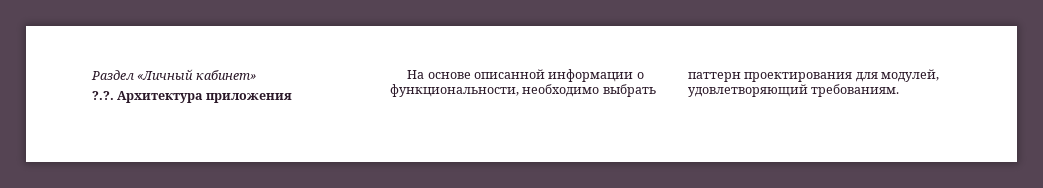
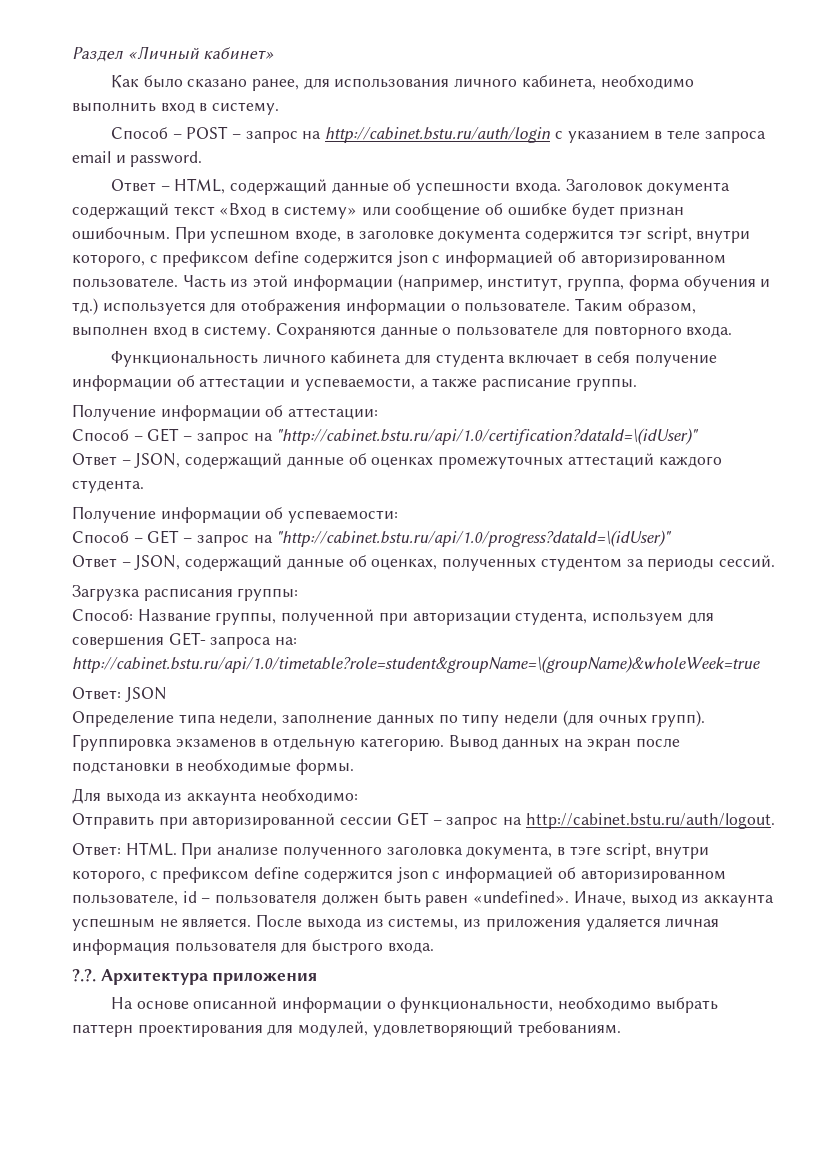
(256, 75) none -> [110,75,694,91] [72,102,280,115] [110,126,766,143] [72,151,203,167] [110,178,731,195] [72,203,685,219] [72,226,751,243] [72,251,726,267] [72,274,771,291] [72,298,696,315] [72,323,733,339] [110,351,717,367] [72,375,637,391] [72,404,379,421] [72,428,700,445] [72,453,722,469] [72,480,144,493] [72,506,399,523] [72,530,673,547] [72,555,775,571] [72,585,299,601] [72,609,714,625] [72,632,298,649] [72,656,760,673] [72,687,167,702] [72,710,706,727] [72,734,680,751] [72,759,355,775] [72,788,358,805] [72,812,775,829] [72,842,710,859] [72,867,726,883] [72,891,774,907] [72,914,720,931] [72,939,434,955] // Как было сказано ранее, для использования личного кабинета, необходимо выполнить вход в систему. // Способ – POST – запрос на http://cabinet.bstu.ru/auth/login с указанием в теле запроса email и password. // Ответ – HTML, содержащий данные об успешности входа. Заголовок документа содержащий текст «Вход в систему» или сообщение об ошибке будет признан ошибочным. При успешном входе, в заголовке документа содержится тэг script, внутри которого, c префиксом define содержится json c информацией об авторизированном пользователе. Часть из этой информации (например, институт, группа, форма обучения и тд.) используется для отображения информации о пользователе. Таким образом, выполнен вход в систему. Сохраняются данные о пользователе для повторного входа. // Функциональность личного кабинета для студента включает в себя получение информации об аттестации и успеваемости, а также расписание группы. // Получение информации об аттестации: // Способ – GET – запрос на "http://cabinet.bstu.ru/api/1.0/certification?dataId=\(idUser)" // Ответ – JSON, содержащий данные об оценках промежуточных аттестаций каждого студента. // Получение информации об успеваемости: // Способ – GET – запрос на "http://cabinet.bstu.ru/api/1.0/progress?dataId=\(idUser)" // Ответ – JSON, содержащий данные об оценках, полученных студентом за периоды сессий. // Загрузка расписания группы: // Способ: Название группы, полученной при авторизации студента, используем для совершения GET- запроса на: http://cabinet.bstu.ru/api/1.0/timetable?role=student&groupName=\(groupName)&wholeWeek=true // Ответ: JSON // Определение типа недели, заполнение данных по типу недели (для очных групп). Группировка экзаменов в отдельную категорию. Вывод данных на экран после подстановки в необходимые формы. // Для выхода из аккаунта необходимо: // Отправить при авторизированной сессии GET – запрос на http://cabinet.bstu.ru/auth/logout. // Ответ: HTML. При анализе полученного заголовка документа, в тэге script, внутри которого, c префиксом define содержится json c информацией об авторизированном пользователе, id – пользователя должен быть равен «undefined». Иначе, выход из аккаунта успешным не является. После выхода из системы, из приложения удаляется личная информация пользователя для быстрого входа.

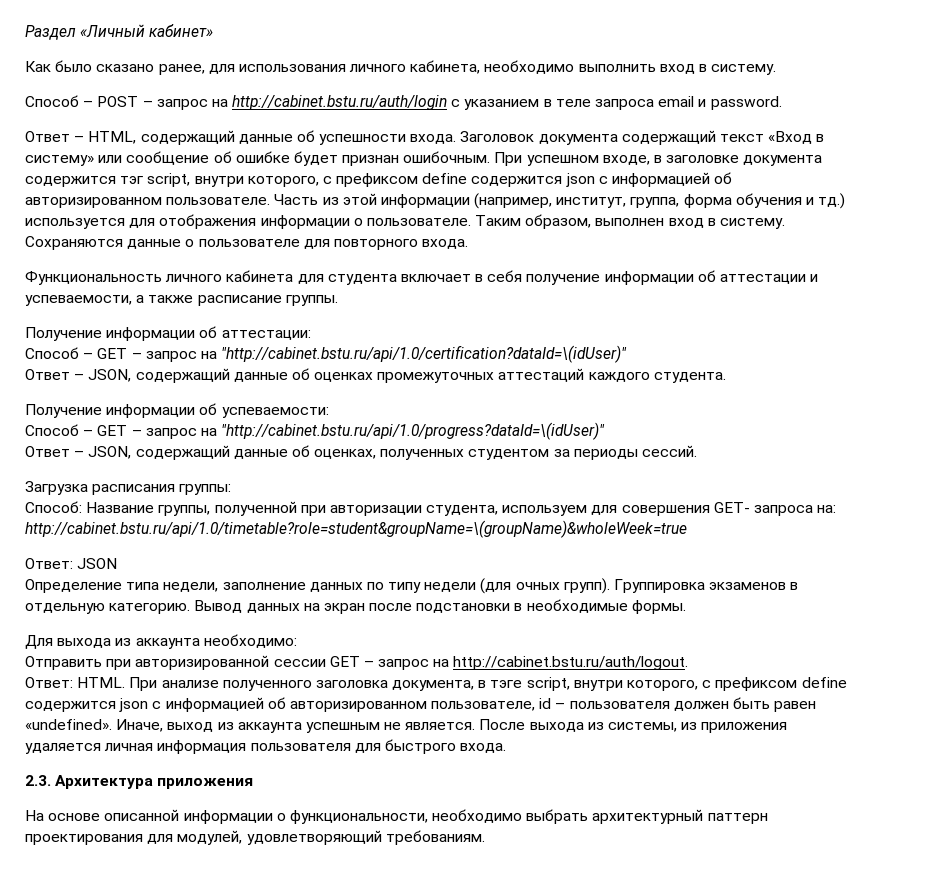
[72,969,96,982] ?.?. -> [25,775,51,786] 2.3.
(718, 1005) none -> [592,809,704,824] архитектурный

